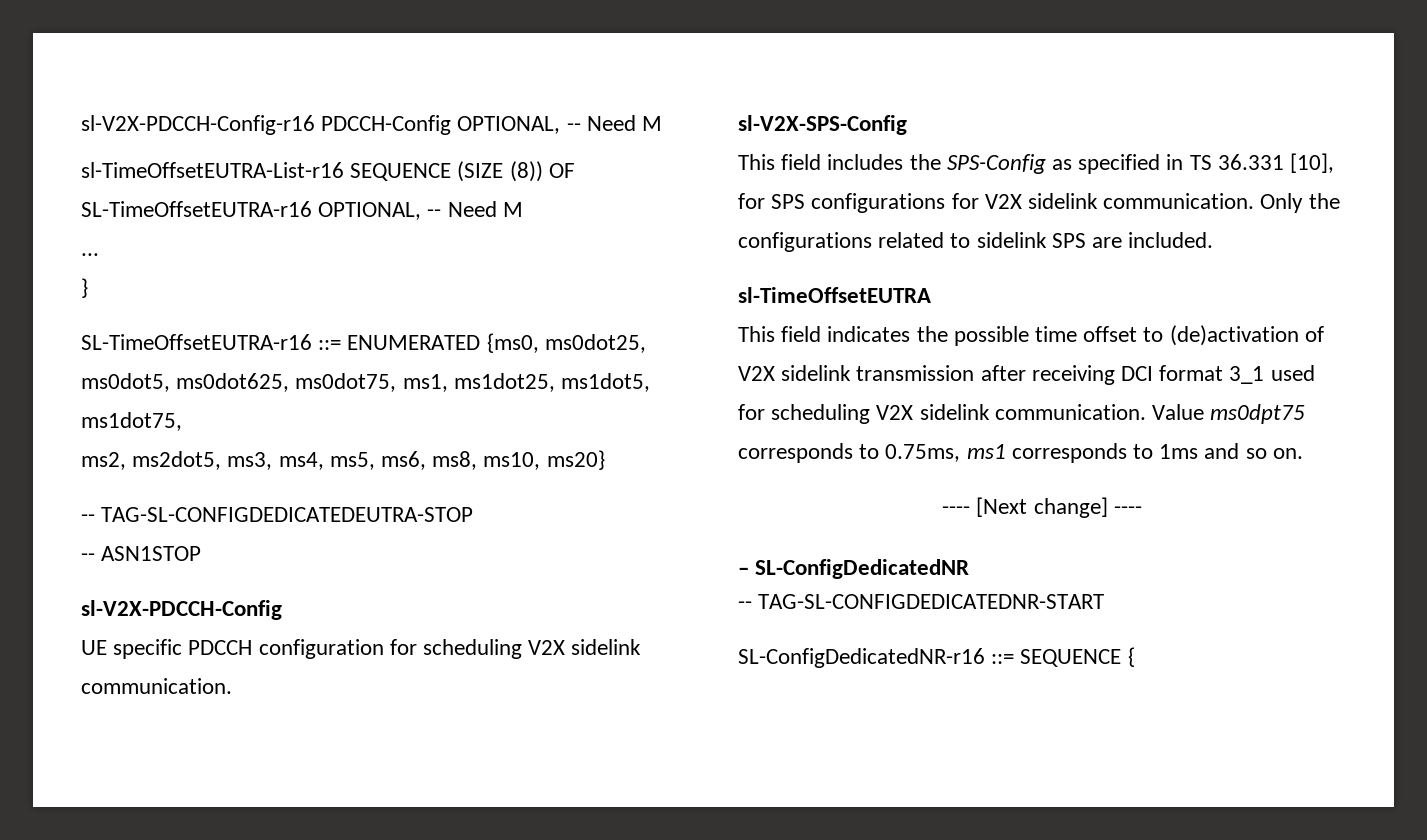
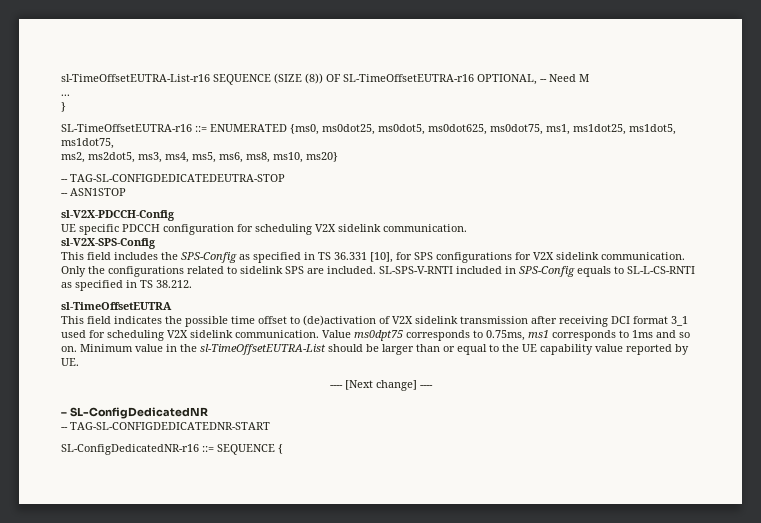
[81,115,663,135] sl-V2X-PDCCH-Config-r16 PDCCH-Config OPTIONAL, -- Need M // -> (61, 78) none
(1214, 240) none -> [379,266,695,277] [61,280,192,291] SL-SPS-V-RNTI included in SPS-Config equals to SL-L-CS-RNTI as specified in TS 38.212.
(1303, 453) none -> [80,344,689,355] [61,358,79,366] Minimum value in the sl-TimeOffsetEUTRA-List should be larger than or equal to the UE capability value reported by UE.

